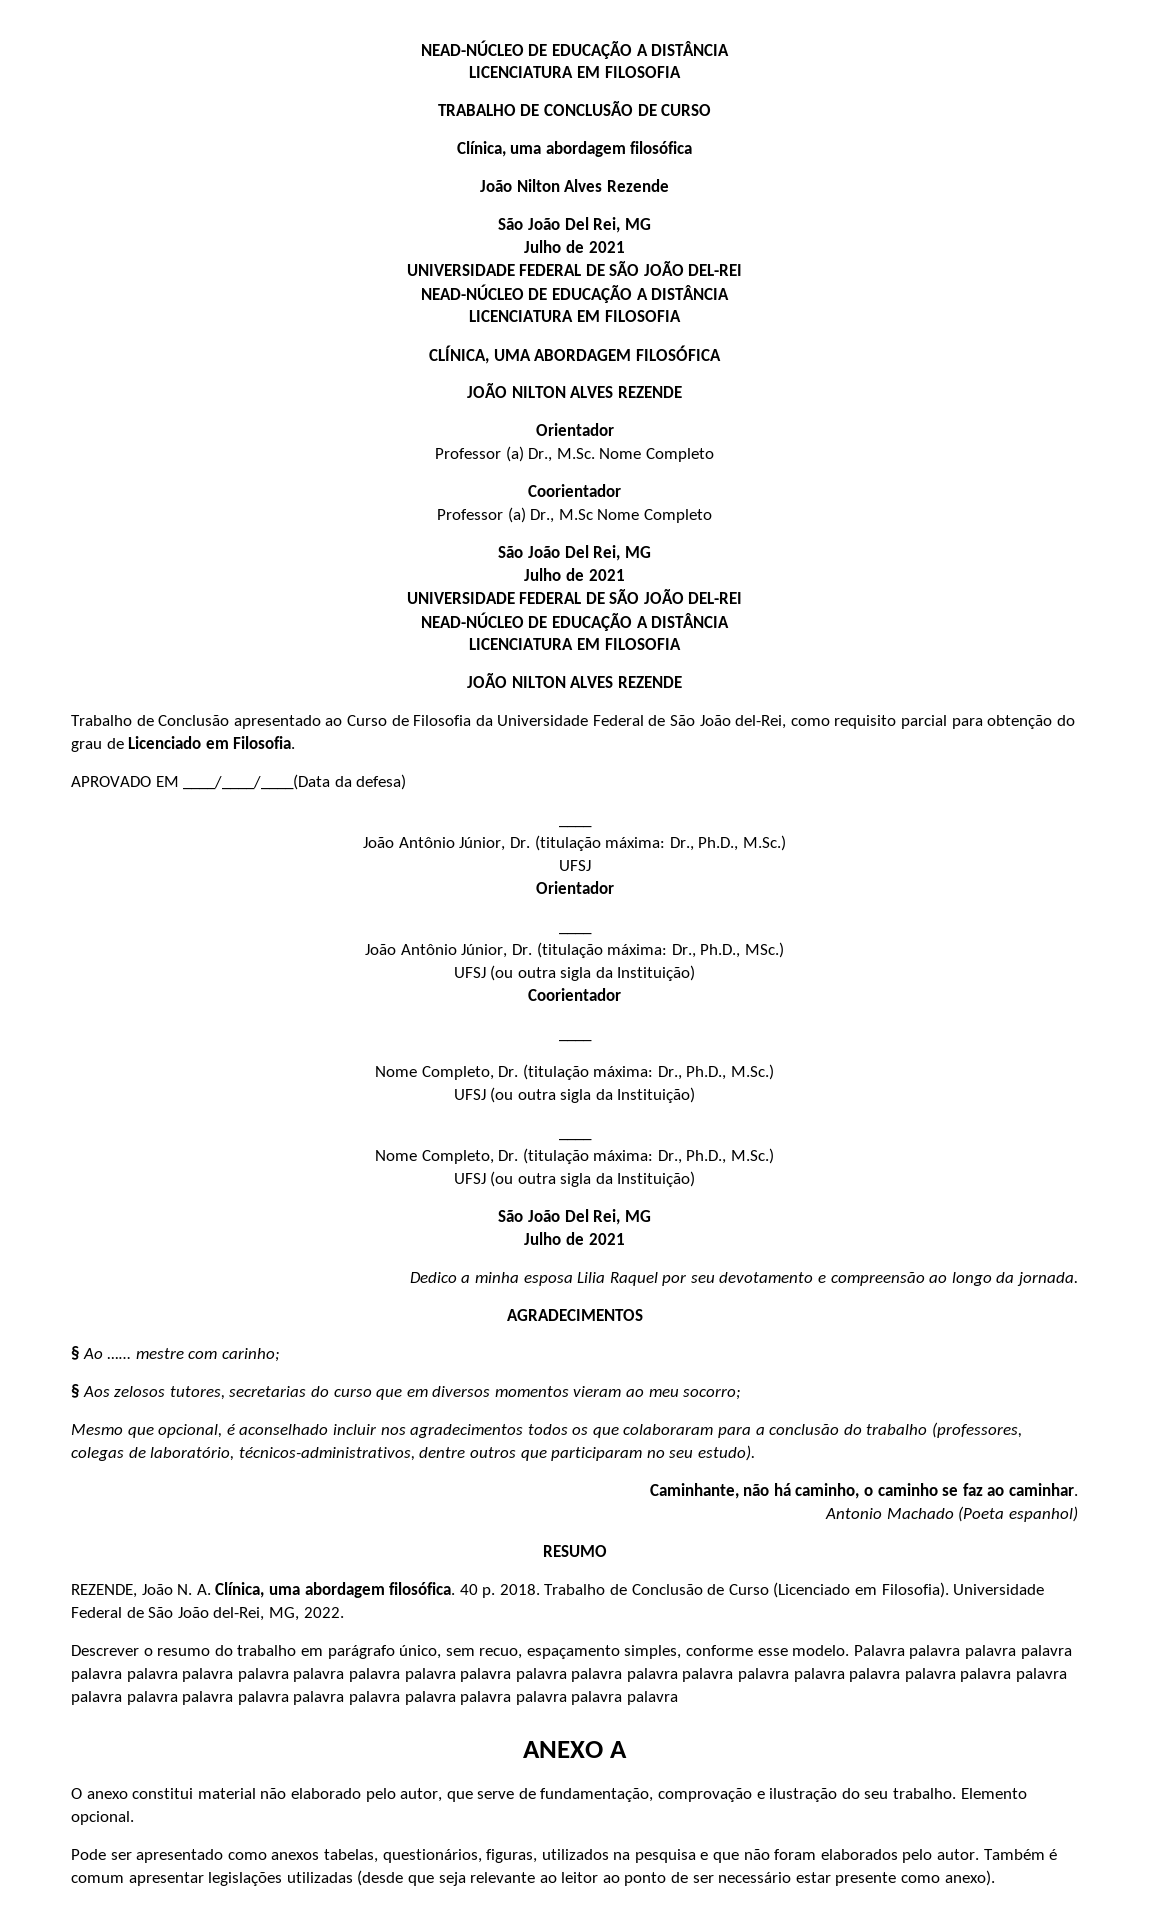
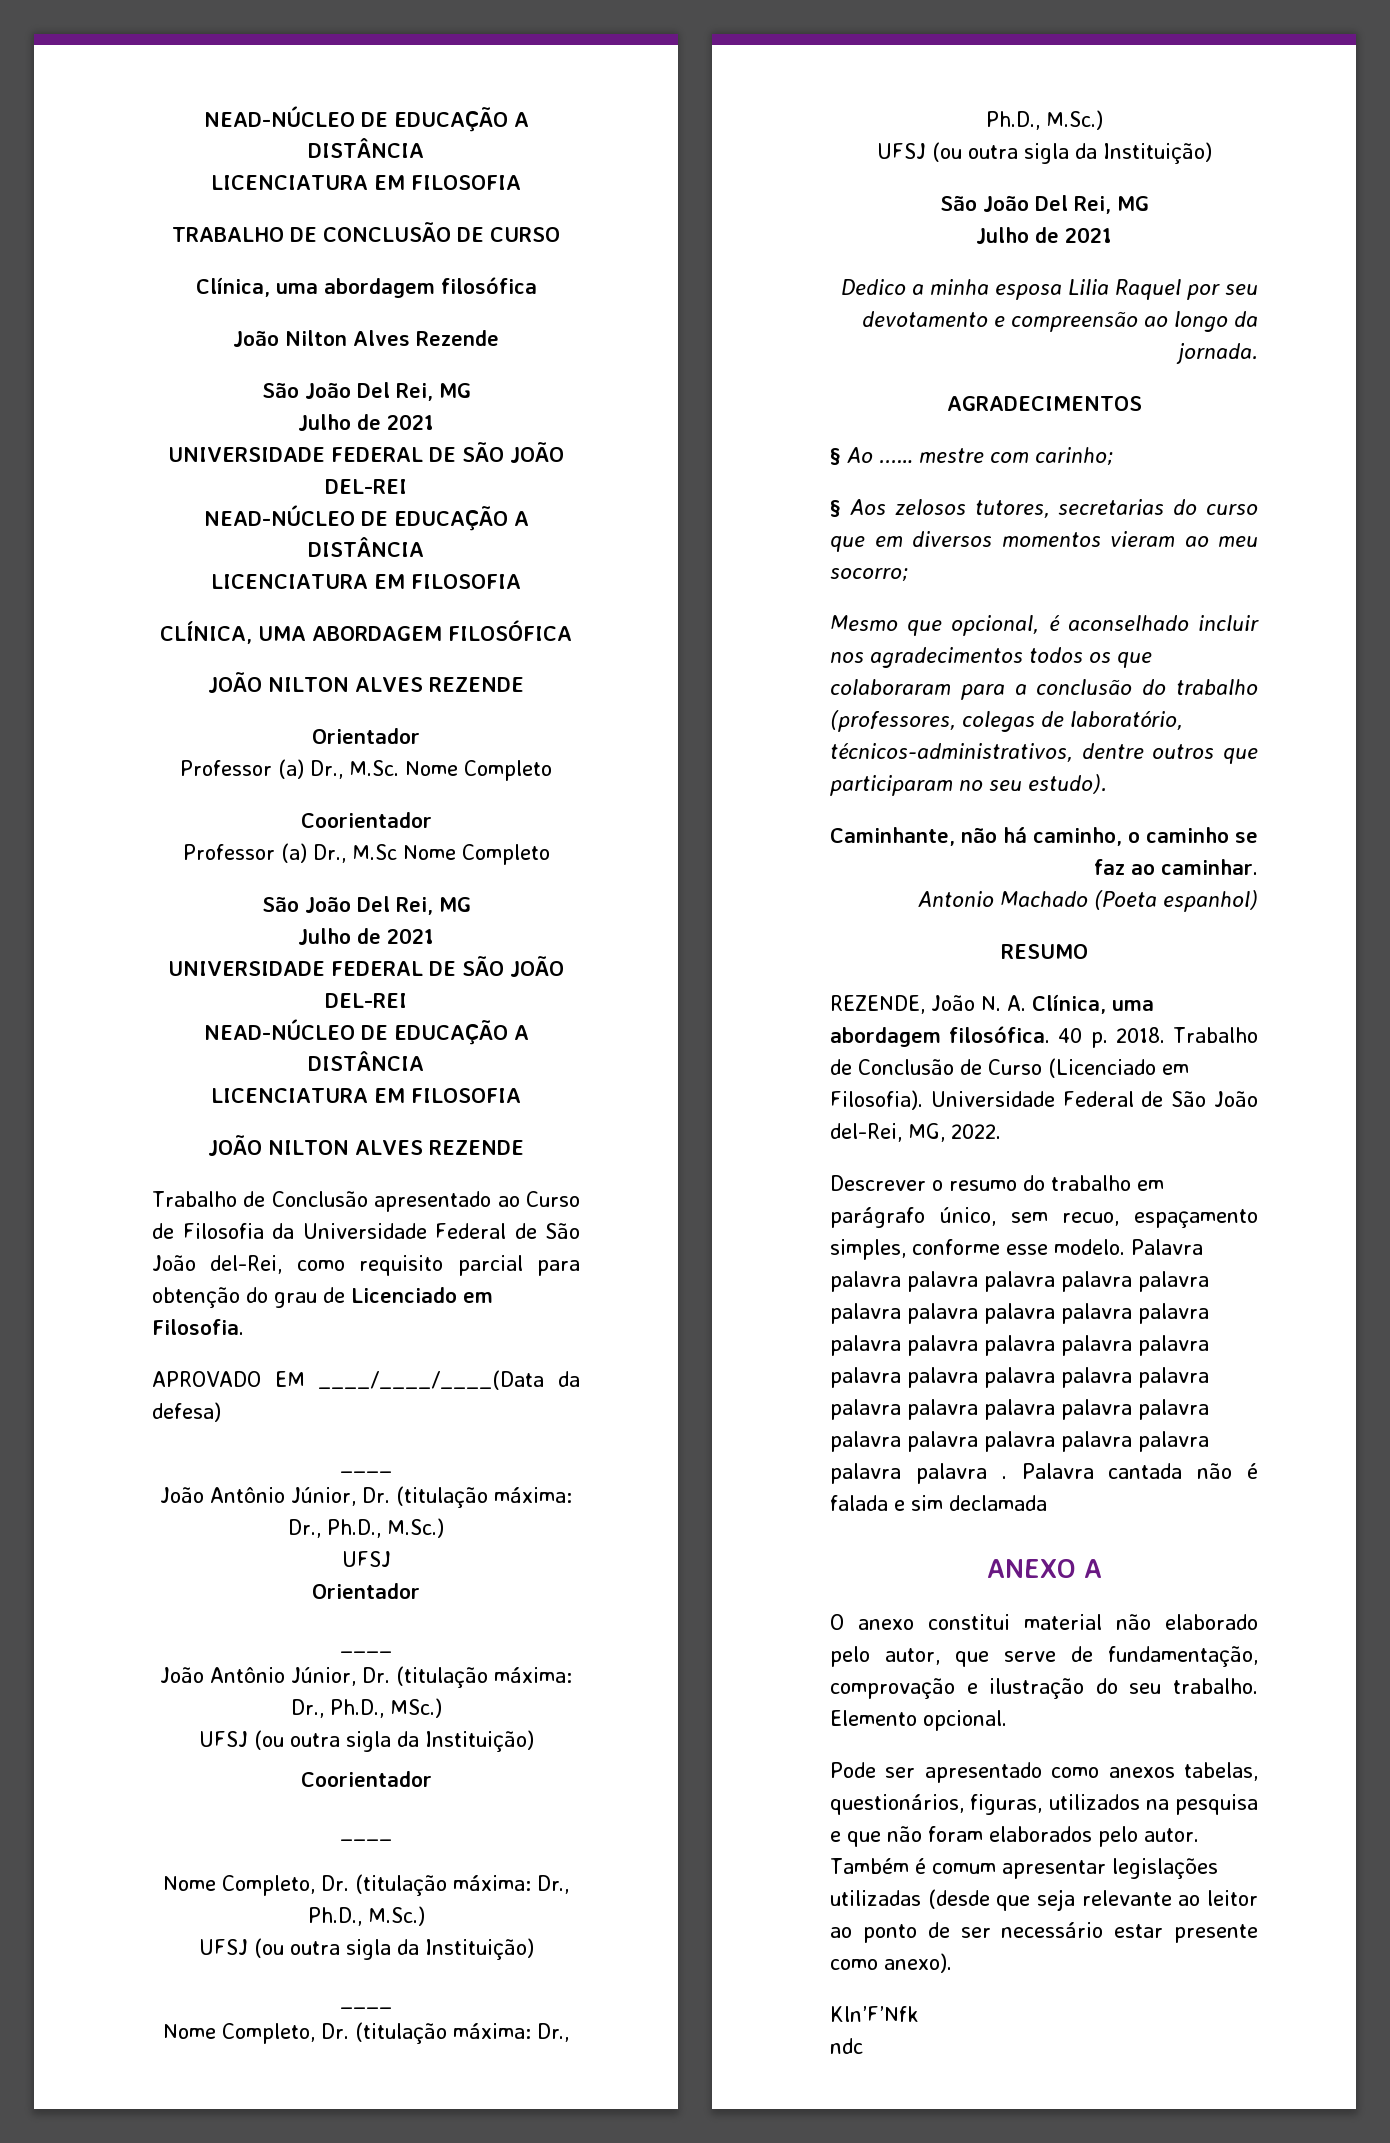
(678, 1698) none -> [1001,1463,1258,1479] [830,1495,1047,1511] . Palavra cantada não é falada e sim declamada
(995, 1878) none -> [830,2006,919,2022] [830,2038,863,2054] // Kln’F’Nfk // ndc

